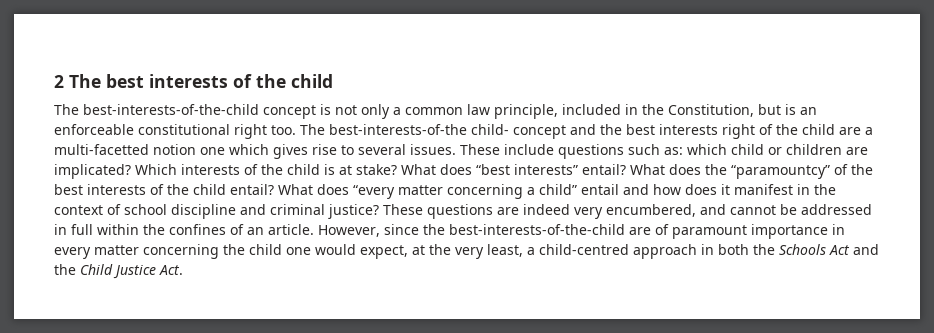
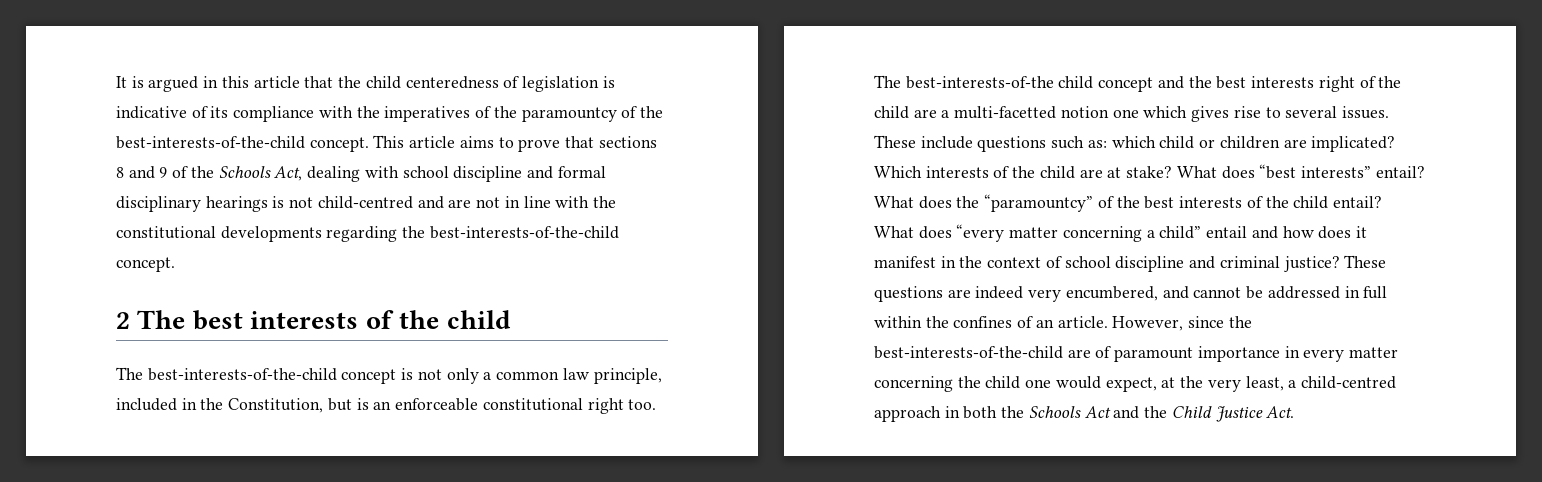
(54, 81) none -> [116,76,615,92] [116,106,663,122] [116,135,657,152] [116,166,606,182] [116,196,616,212] [116,226,619,242] [116,257,175,272] It is argued in this article that the child centeredness of legislation is indicative of its compliance with the imperatives of the paramountcy of the best-interests-of-the-child concept. This article aims to prove that sections 8 and 9 of the Schools Act, dealing with school discipline and formal disciplinary hearings is not child-centred and are not in line with the constitutional developments regarding the best-interests-of-the-child concept. //
[471,124,509,135] child- -> [1058,76,1094,89] child
[324,164,335,175] is -> [1079,169,1103,178] are

